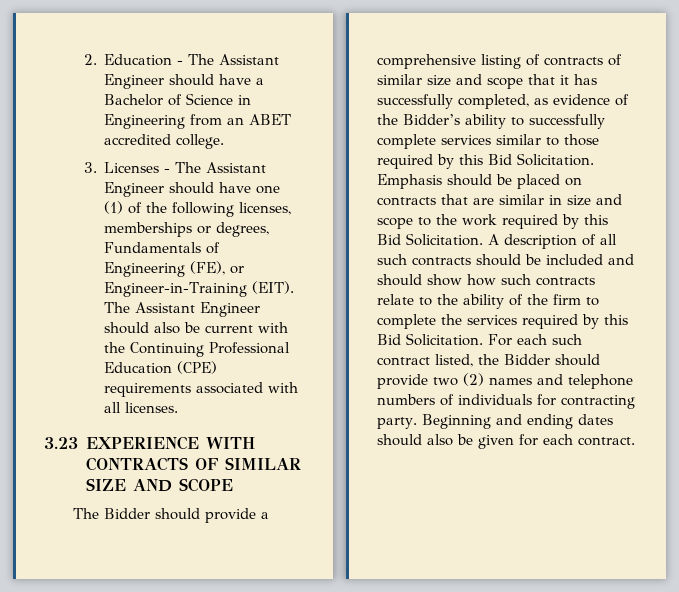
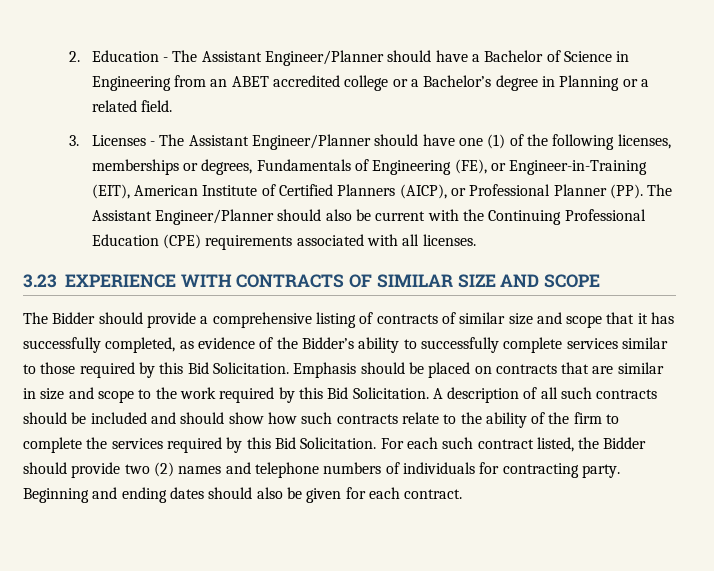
[104,74,165,89] Engineer -> [265,50,385,66] Engineer/Planner
[176,134,225,149] college. -> [344,75,649,91] [91,100,173,112] college or a Bachelor’s degree in Planning or a related field.
[104,182,165,197] Engineer -> [252,134,372,150] Engineer/Planner
[252,281,295,294] [104,302,261,317] (EIT). The Assistant Engineer -> [91,184,673,199] [91,209,275,225] (EIT), American Institute of Certified Planners (AICP), or Professional Planner (PP). The Assistant Engineer/Planner

